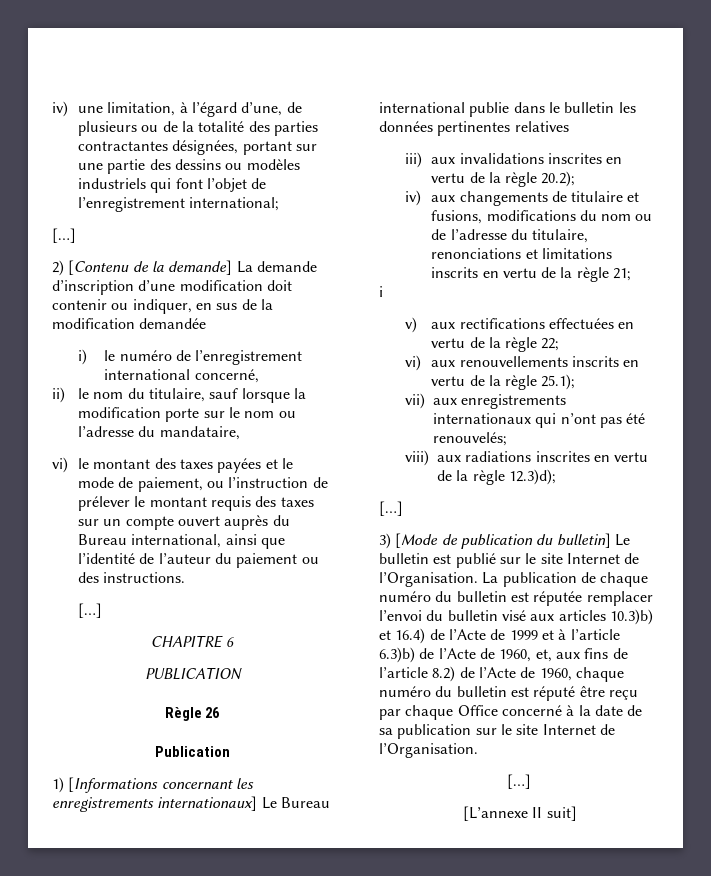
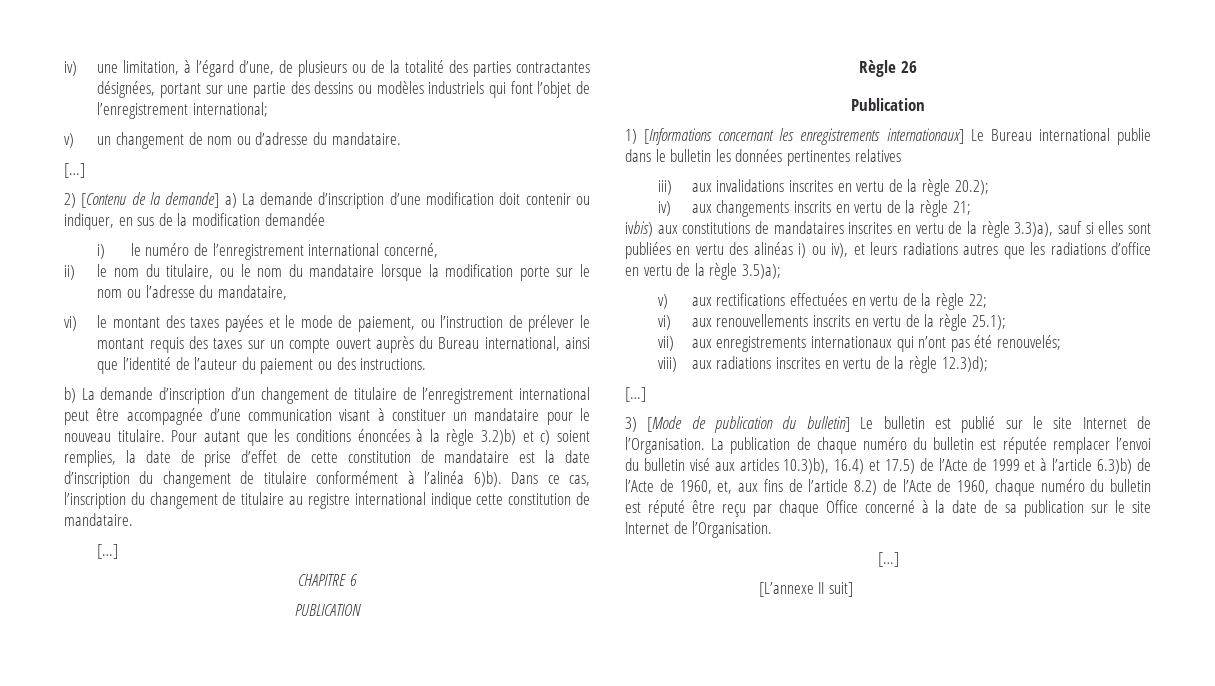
(280, 204) none -> [64,132,401,149] // v) un changement de nom ou d’adresse du mandataire.
(233, 267) none -> [224,193,237,208] a)
[209,388,239,399] sauf -> [219,264,375,277] ou le nom du mandataire
(186, 577) none -> [64,387,590,404] [64,408,590,425] [64,429,590,446] [64,450,591,467] [64,471,590,488] [64,492,590,509] [64,513,133,526] // b) La demande d’inscription d’un changement de titulaire de l’enregistrement international peut être accompagnée d’une communication visant à constituer un mandataire pour le nouveau titulaire. Pour autant que les conditions énoncées à la règle 3.2)b) et c) soient remplies, la date de prise d’effet de cette constitution de mandataire est la date d’inscription du changement de titulaire conformément à l’alinéa 6)b). Dans ce cas, l’inscription du changement de titulaire au registre international indique cette constitution de mandataire.
[551,191,640,202] [431,210,653,224] [431,229,589,243] [431,248,612,259] de titulaire et fusions, modifications du nom ou de l’adresse du titulaire, renonciations et limitations -> (790, 208) none
[379,286,383,297] i -> [625,221,1152,238] [625,242,1151,259] [625,263,781,280] ivbis) aux constitutions de mandataires inscrites en vertu de la règle 3.3)a), sauf si elles sont publiées en vertu des alinéas i) ou iv), et leurs radiations autres que les radiations d’office en vertu de la règle 3.5)a);
[609,609,653,625] [379,628,426,644] 10.3)b) et 16.4) -> [783,458,916,474] 10.3)b), 16.4) et 17.5)

